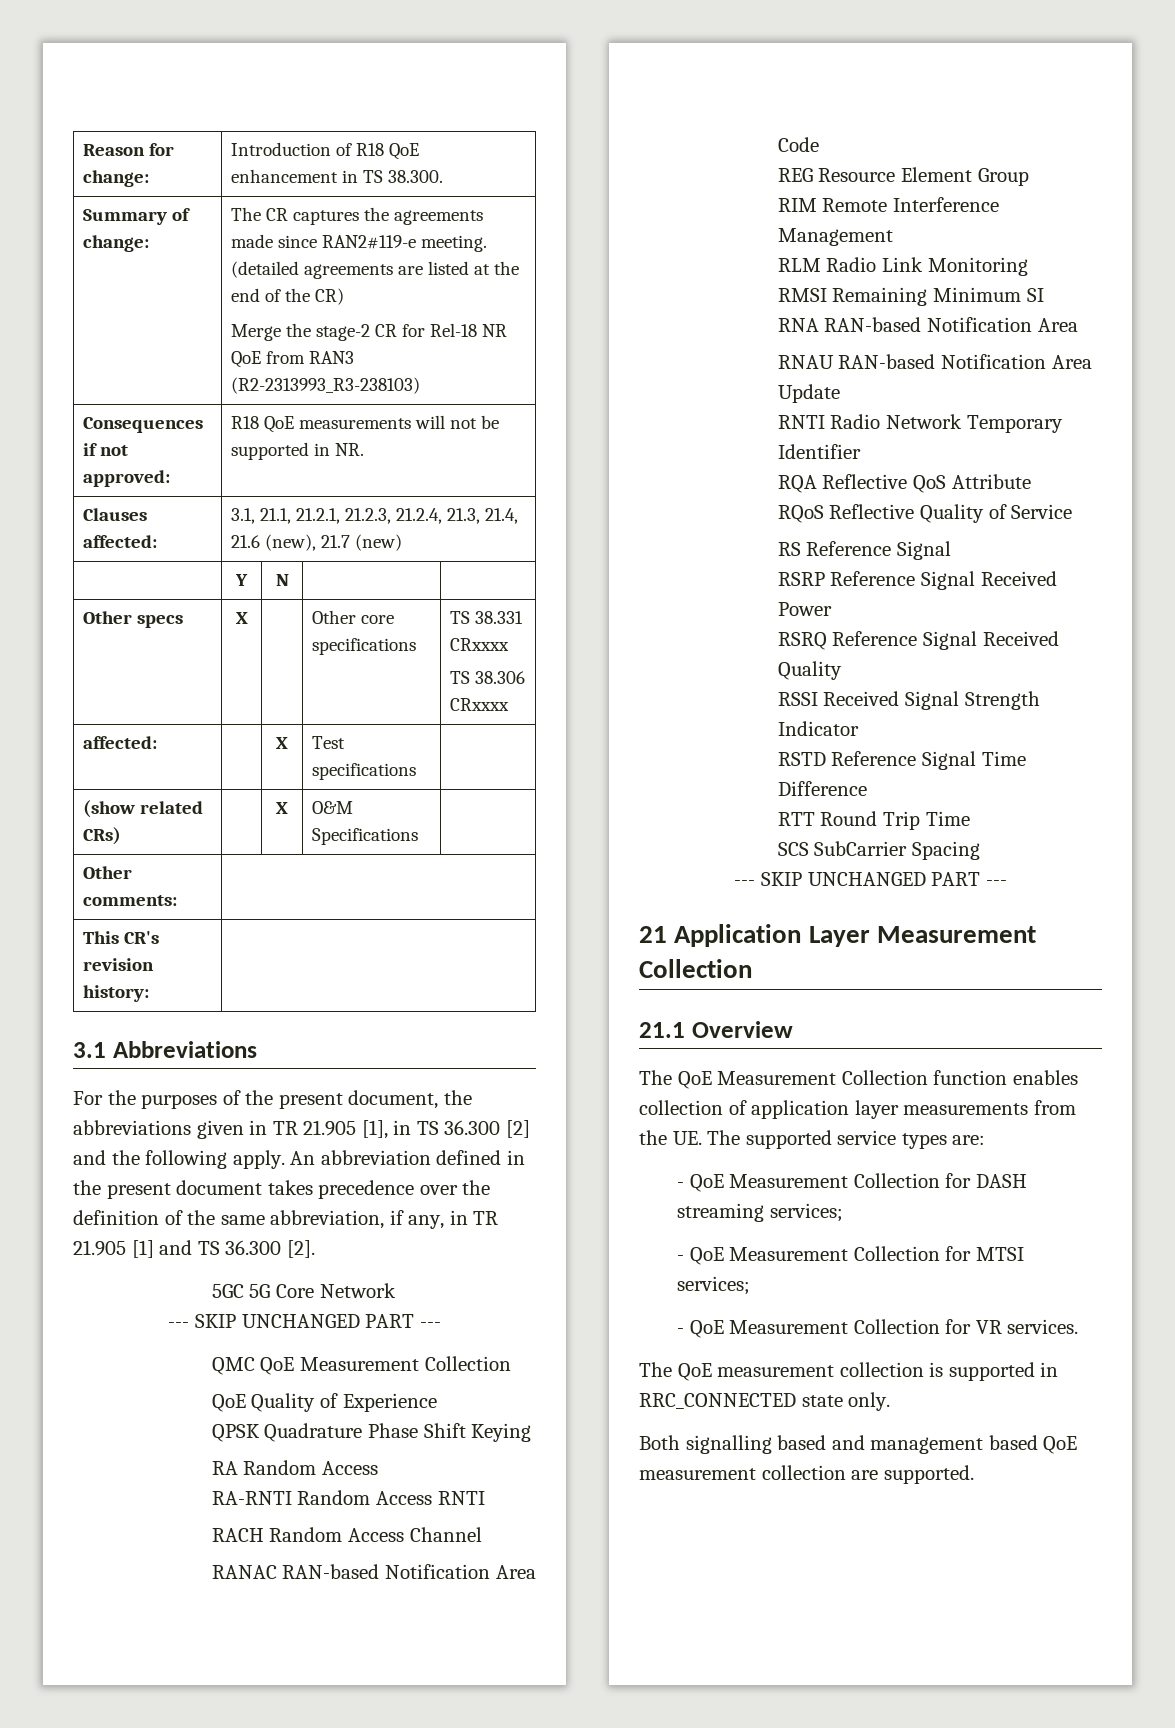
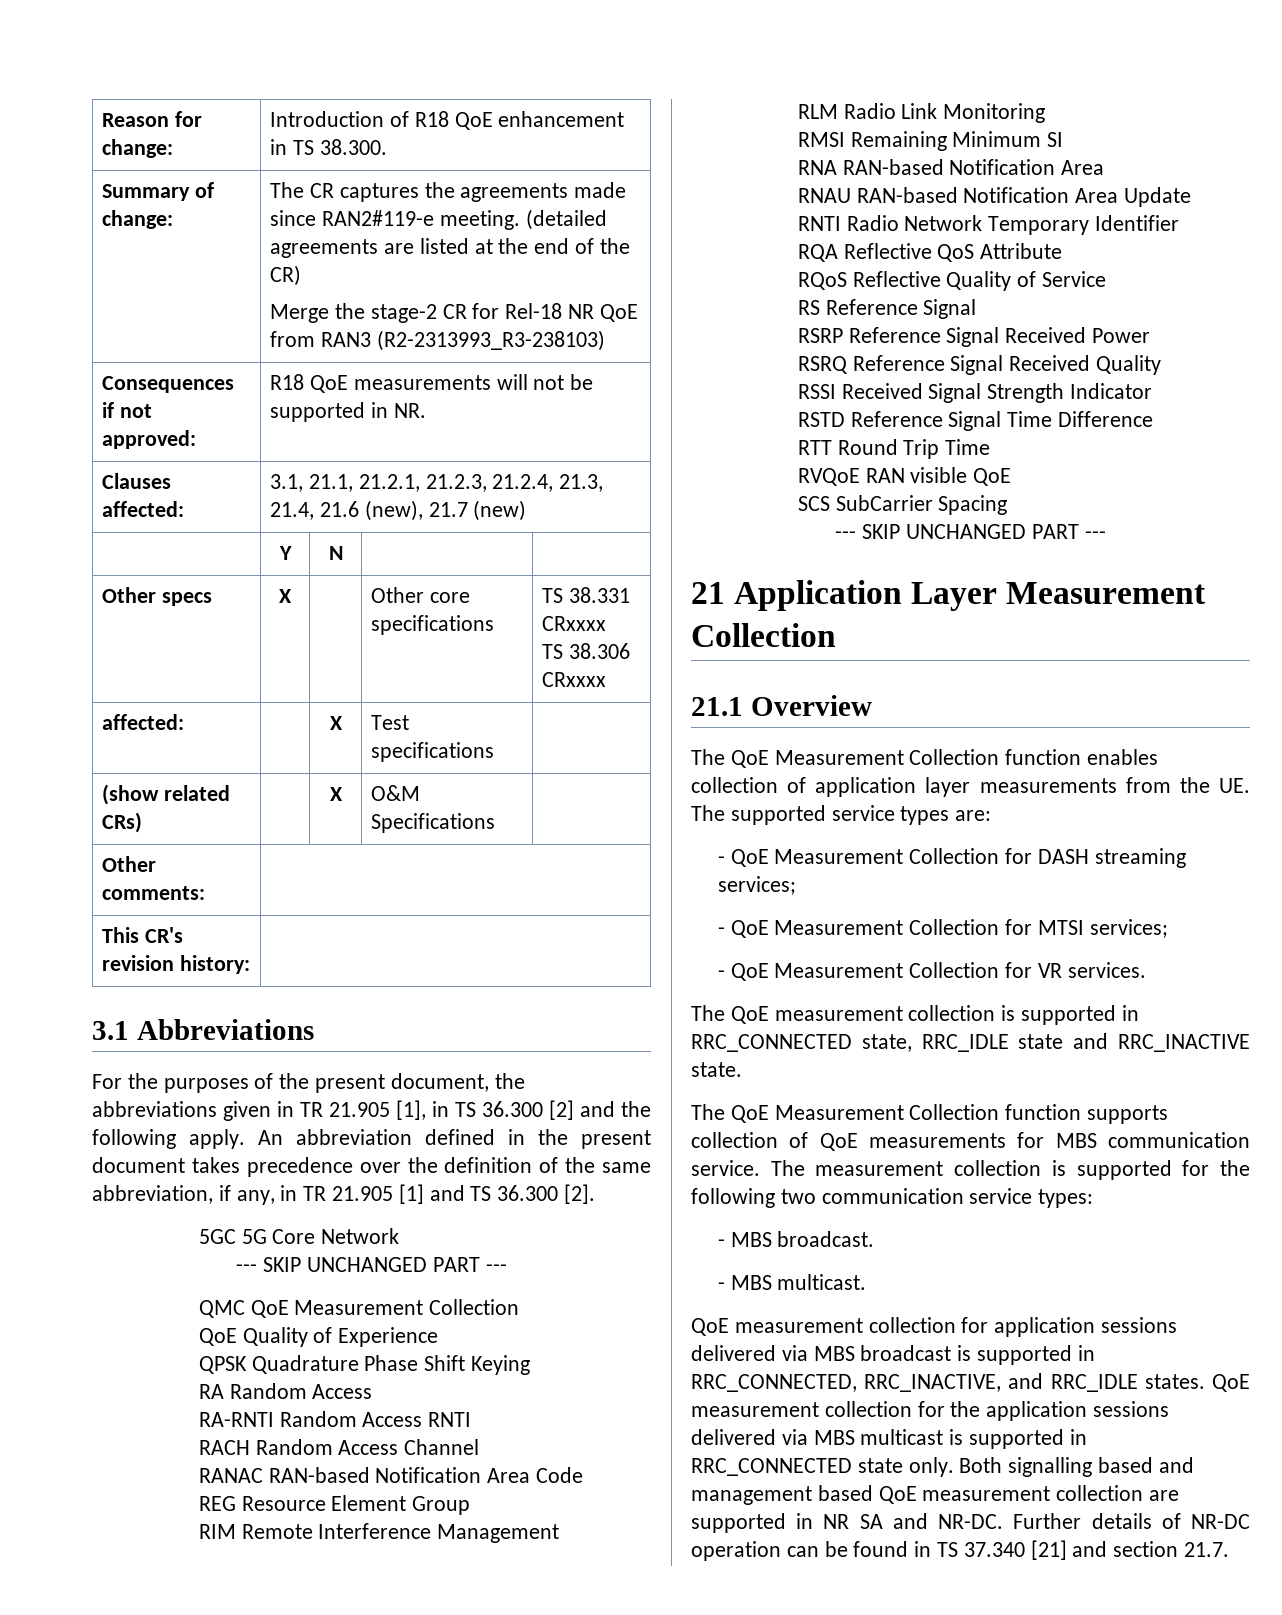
(970, 818) none -> [797,467,1012,486] // RVQoE RAN visible QoE
(796, 1401) none -> [861,1033,1250,1052] [691,1062,742,1077] [691,1104,1169,1124] [691,1132,1250,1151] [691,1160,1250,1180] [691,1188,1094,1208] [717,1231,875,1247] [717,1274,867,1290] [691,1317,1178,1337] [691,1345,1095,1365] [691,1373,1250,1392] [691,1401,1170,1421] [691,1429,1087,1449] [691,1458,852,1476] state, RRC_IDLE state and RRC_INACTIVE state. // The QoE Measurement Collection function supports collection of QoE measurements for MBS communication service. The measurement collection is supported for the following two communication service types: // - MBS broadcast. // - MBS multicast. // QoE measurement collection for application sessions delivered via MBS broadcast is supported in RRC_CONNECTED, RRC_INACTIVE, and RRC_IDLE states. QoE measurement collection for the application sessions delivered via MBS multicast is supported in RRC_CONNECTED
(891, 1401) // -> (954, 1467) none
[883,1465,974,1484] supported. -> [691,1513,1250,1533] [691,1540,1230,1561] supported in NR SA and NR-DC. Further details of NR-DC operation can be found in TS 37.340 [21] and section 21.7.

